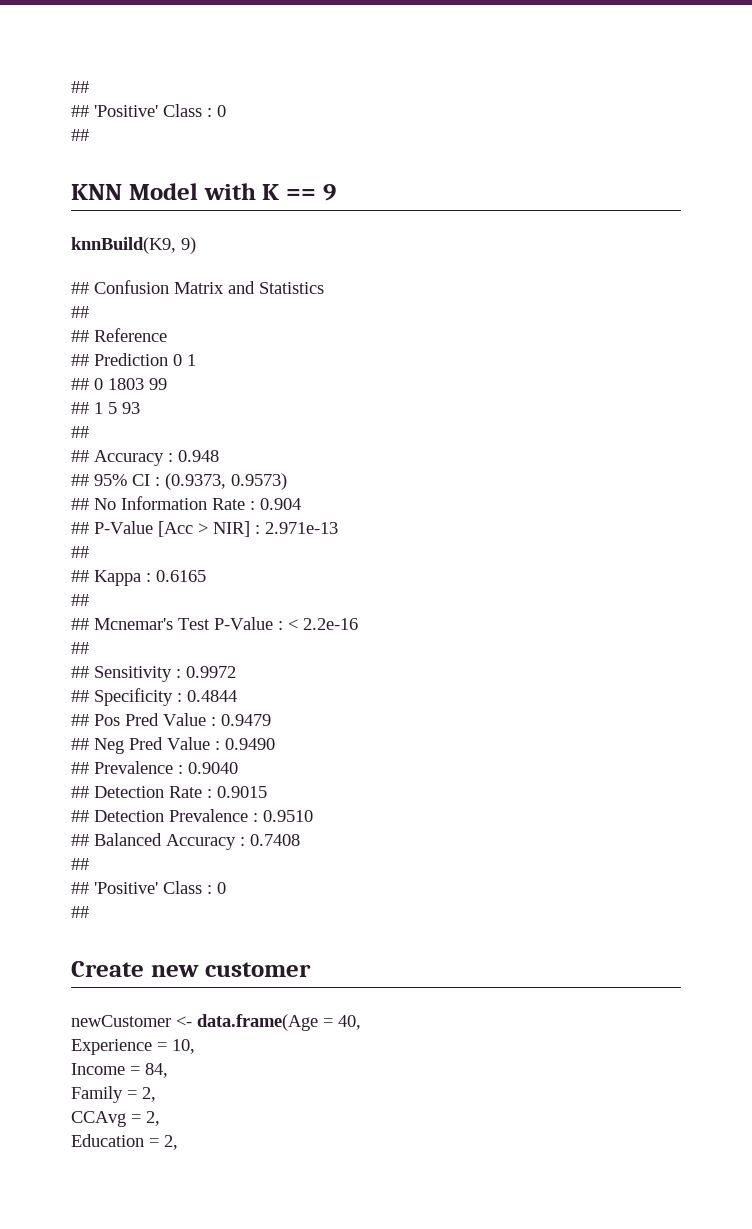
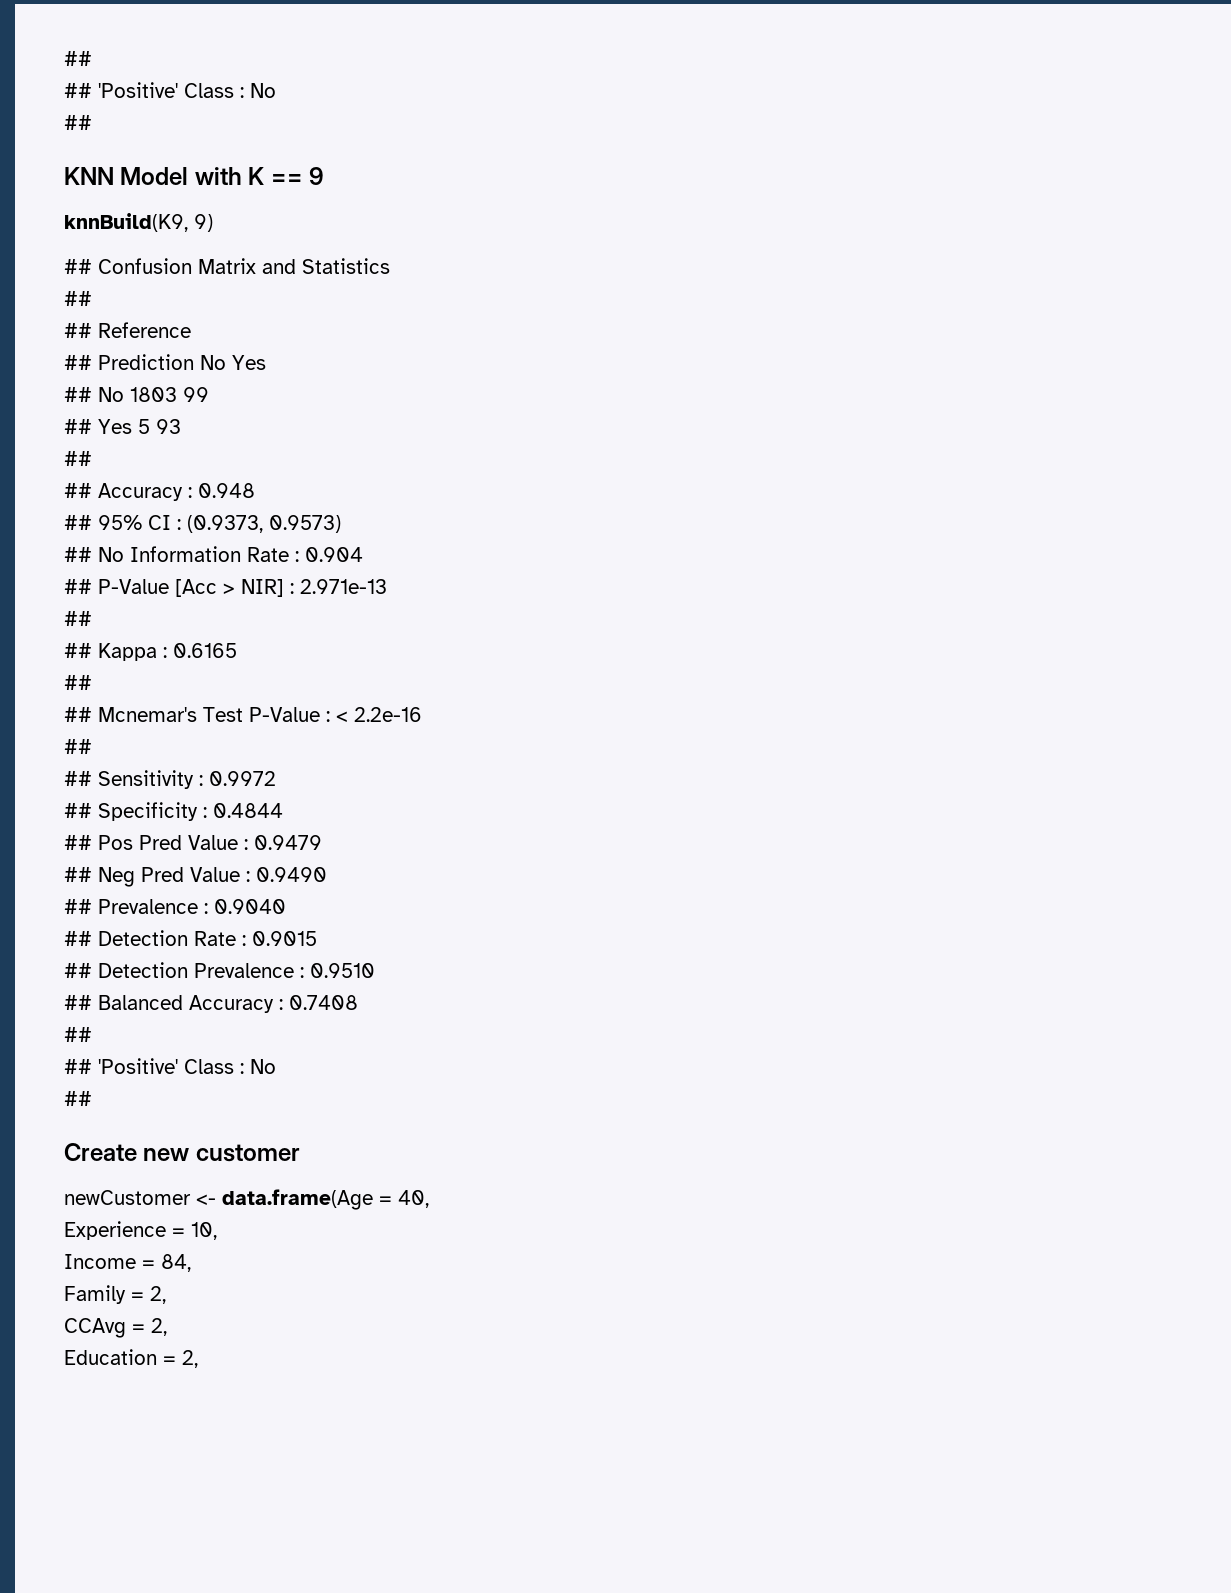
[71,81,89,93] [71,104,226,117] ## // ## 'Positive' Class : 0 -> [64,51,92,66] [64,82,276,98] ## // ## 'Positive' Class : No
[173,354,196,366] [71,378,103,390] 0 1 // ## 0 -> [200,355,266,370] [64,387,124,402] No Yes // ## No
[94,402,103,414] 1 -> [98,419,132,434] Yes
[217,882,226,894] 0 -> [250,1059,276,1074] No

